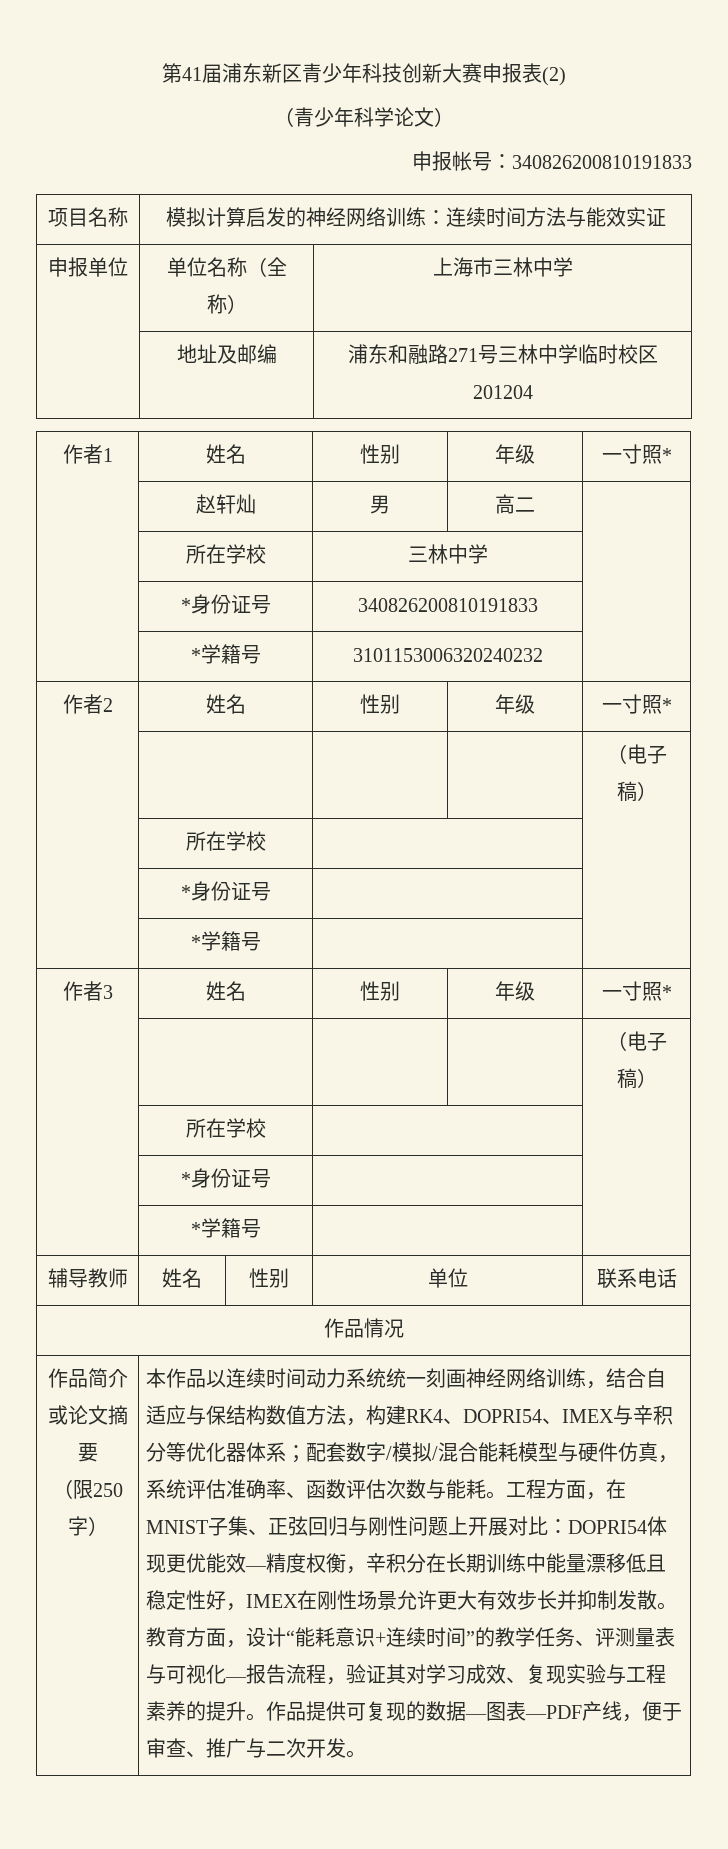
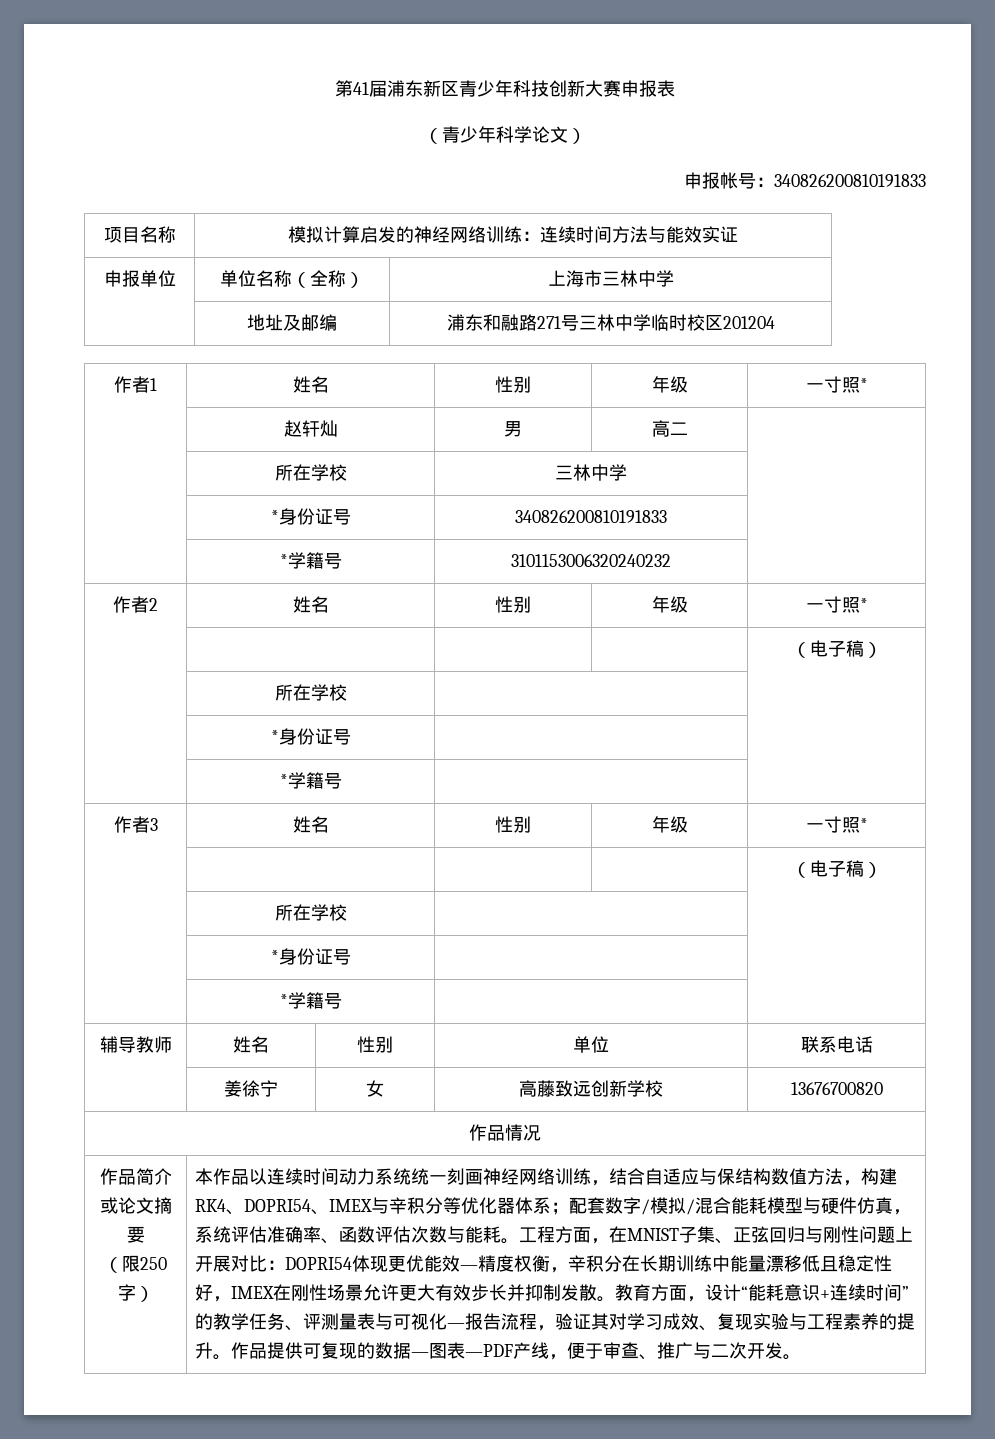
[542,67,566,86] (2) -> (675, 88) none
(677, 1278) none -> [224,1080,278,1097] [366,1080,384,1097] [519,1080,663,1097] [790,1082,883,1095] // | 姜徐宁 | 女 | 高藤致远创新学校 | 13676700820

